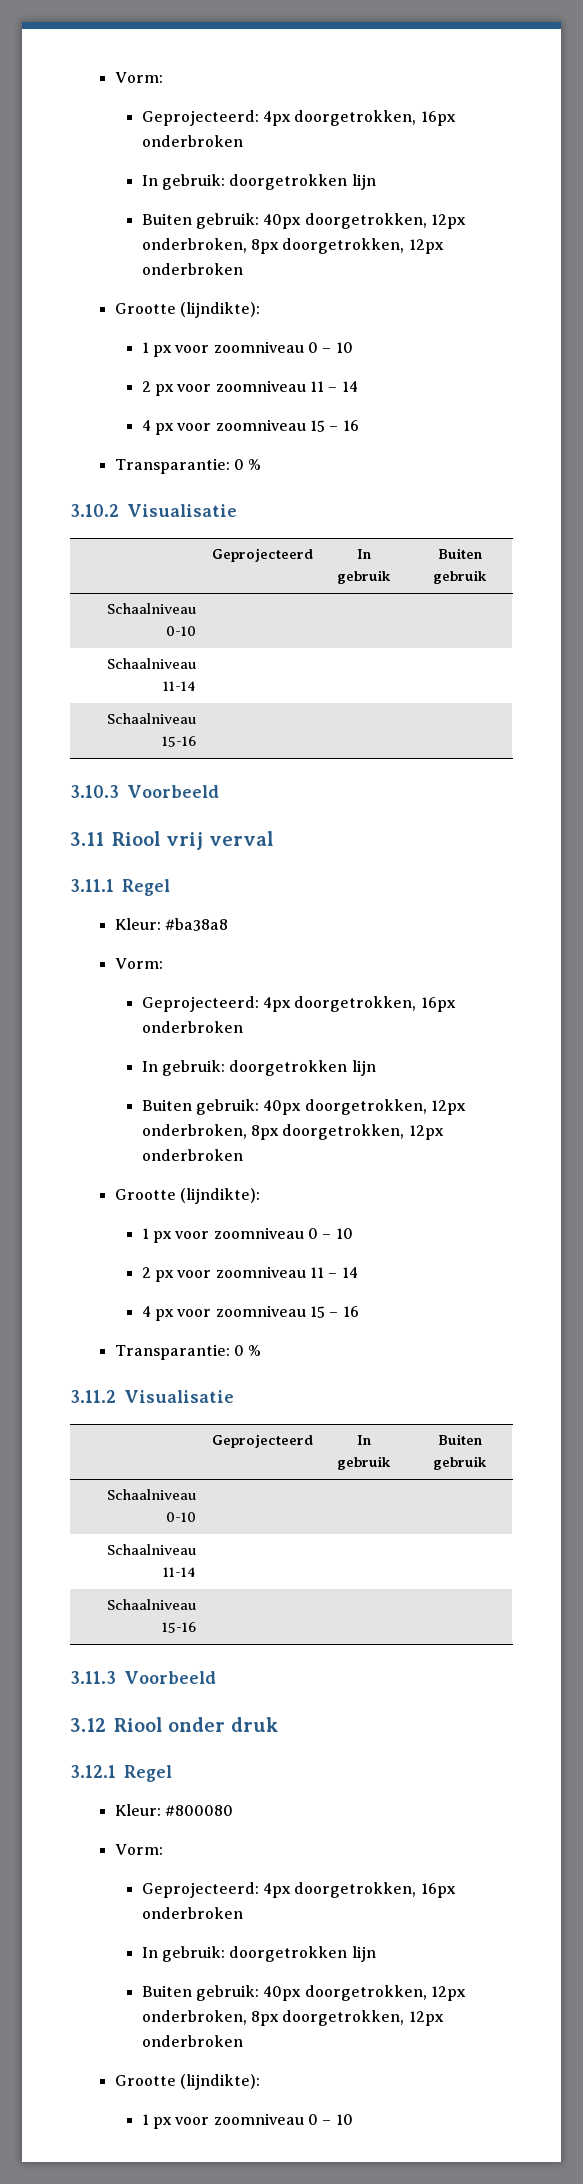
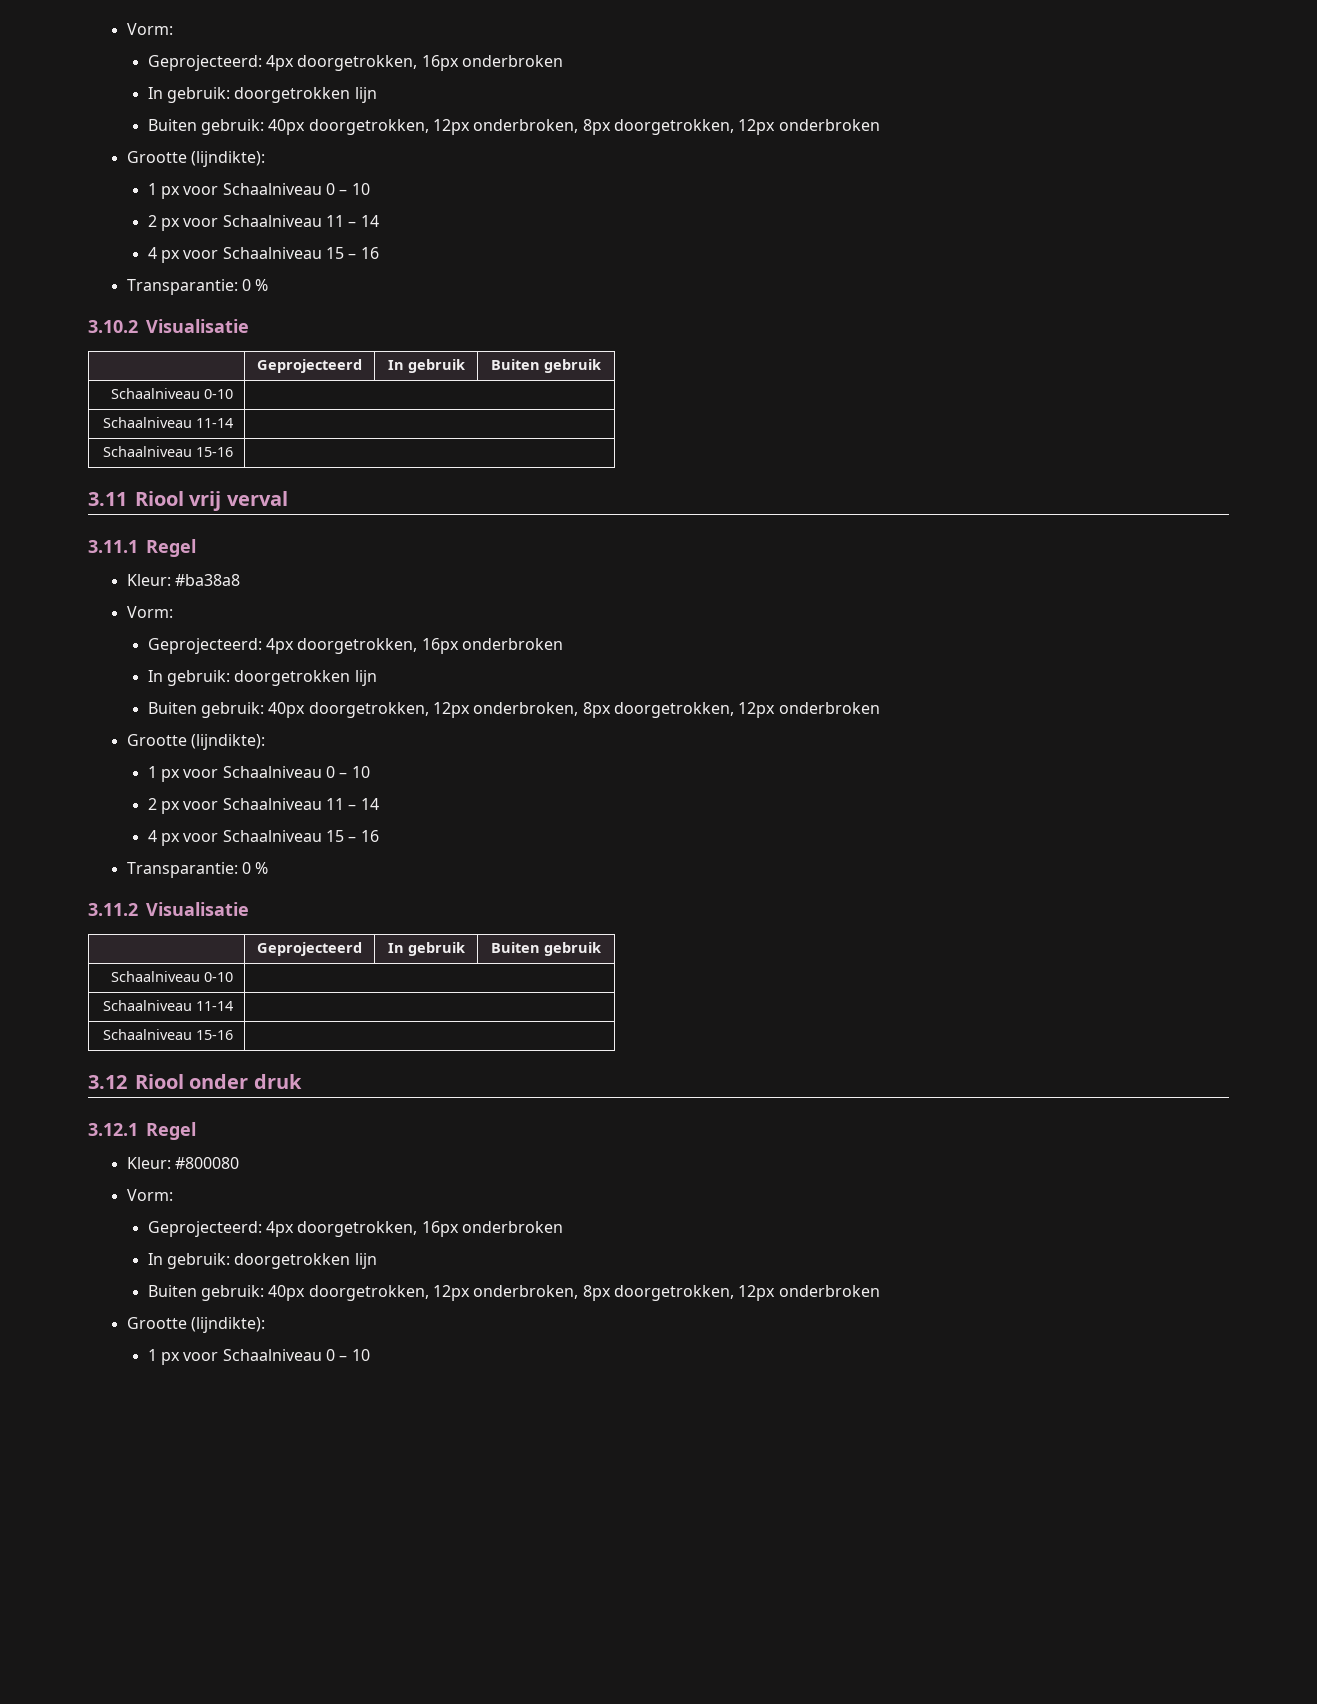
[213,341,353,353] [141,380,358,396] [141,419,306,435] zoomniveau 0 – 10 // 2 px voor zoomniveau 11 – 14 // 4 px voor zoomniveau -> [222,183,370,195] [147,215,379,231] [147,247,322,263] Schaalniveau 0 – 10 // 2 px voor Schaalniveau 11 – 14 // 4 px voor Schaalniveau
[70,785,219,798] // 3.10.3 Voorbeeld -> (233, 452) none
[213,1227,353,1239] [141,1266,358,1282] [141,1305,306,1321] zoomniveau 0 – 10 // 2 px voor zoomniveau 11 – 14 // 4 px voor zoomniveau -> [222,766,370,778] [147,798,379,814] [147,830,322,846] Schaalniveau 0 – 10 // 2 px voor Schaalniveau 11 – 14 // 4 px voor Schaalniveau
[70,1671,216,1684] // 3.11.3 Voorbeeld -> (233, 1035) none
[213,2113,304,2125] zoomniveau -> [222,1349,322,1361] Schaalniveau

